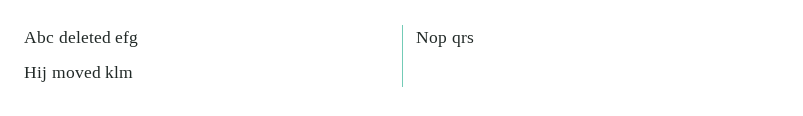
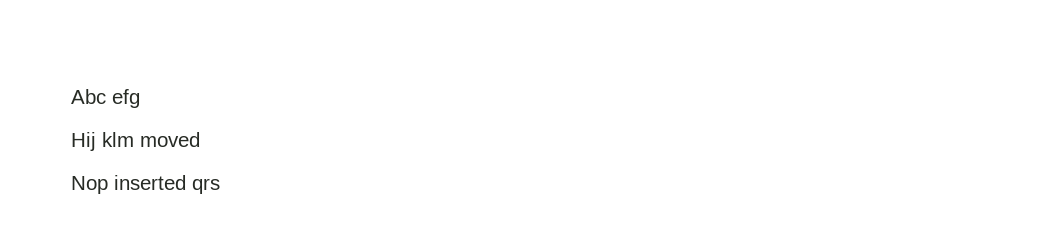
[58,31,111,43] deleted -> (106, 96) none
(47, 74) none -> [102,132,134,147] klm
[105,66,134,78] klm -> (200, 139) none
(447, 39) none -> [114,175,186,190] inserted

